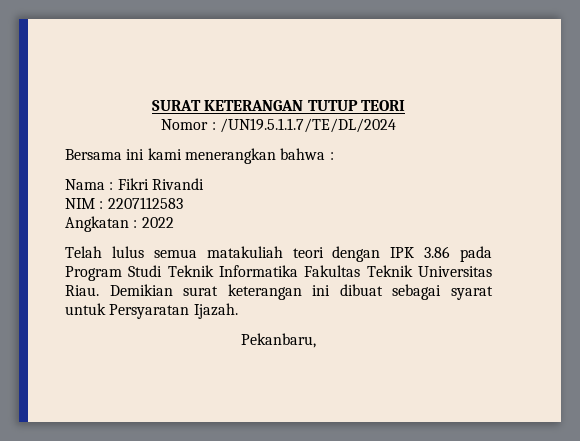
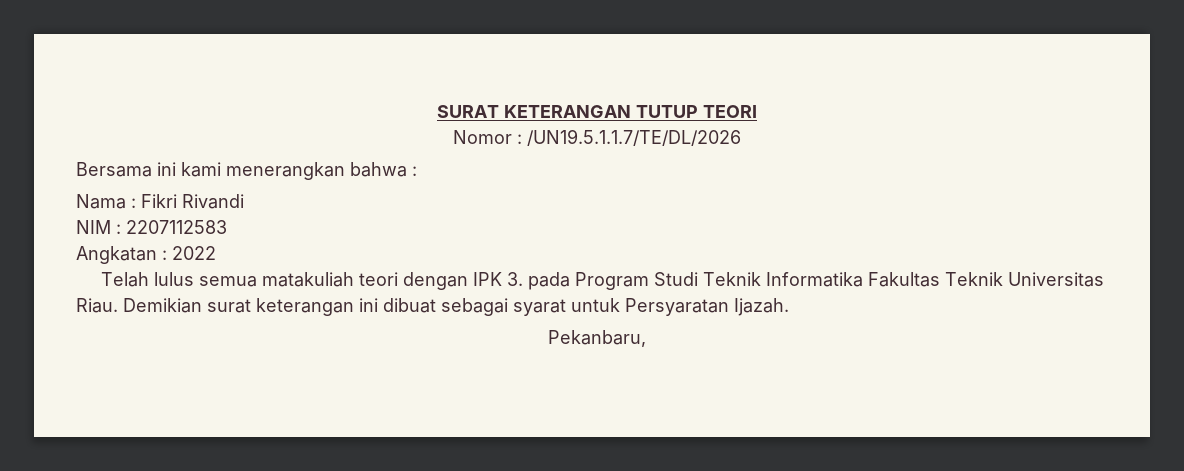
[219,118,396,133] /UN19.5.1.1.7/TE/DL/2024 -> [527,129,741,146] /UN19.5.1.1.7/TE/DL/2026
[424,246,451,258] 3.86 -> [507,272,524,286] 3.

